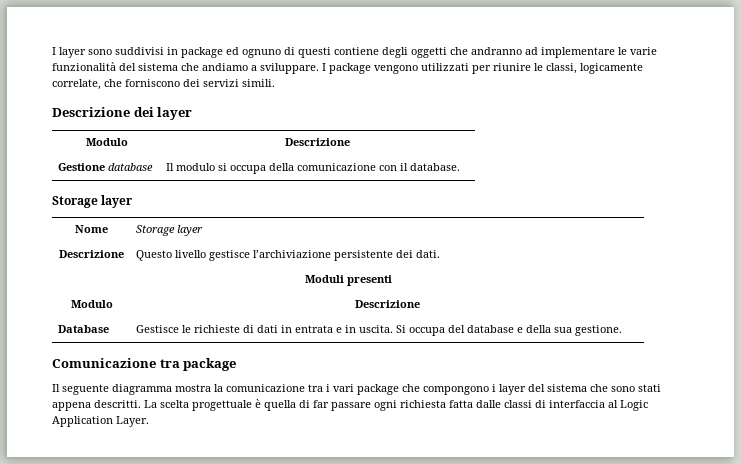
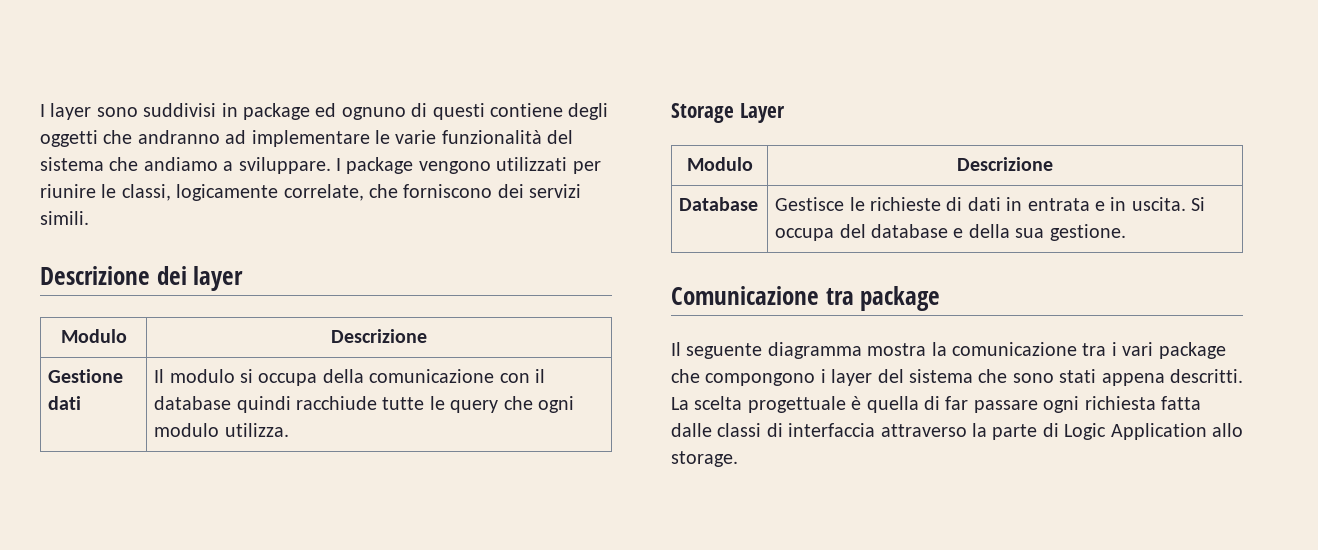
[108,163,154,171] database -> [48,396,82,410] dati
[410,163,461,171] [52,195,134,208] [75,225,108,233] [136,225,204,236] [59,250,124,258] [136,250,441,261] [304,275,392,286] database. // Storage layer // Nome | Storage layer // Descrizione | Questo livello gestisce l’archiviazione persistente dei dati. // Moduli presenti -> [154,396,575,413] [154,423,289,437] [671,103,785,123] database quindi racchiude tutte le query che ogni modulo utilizza. // Storage Layer
[608,400,648,411] [52,416,149,427] al Logic Application Layer. -> [880,423,1243,440] [671,451,738,467] attraverso la parte di Logic Application allo storage.

